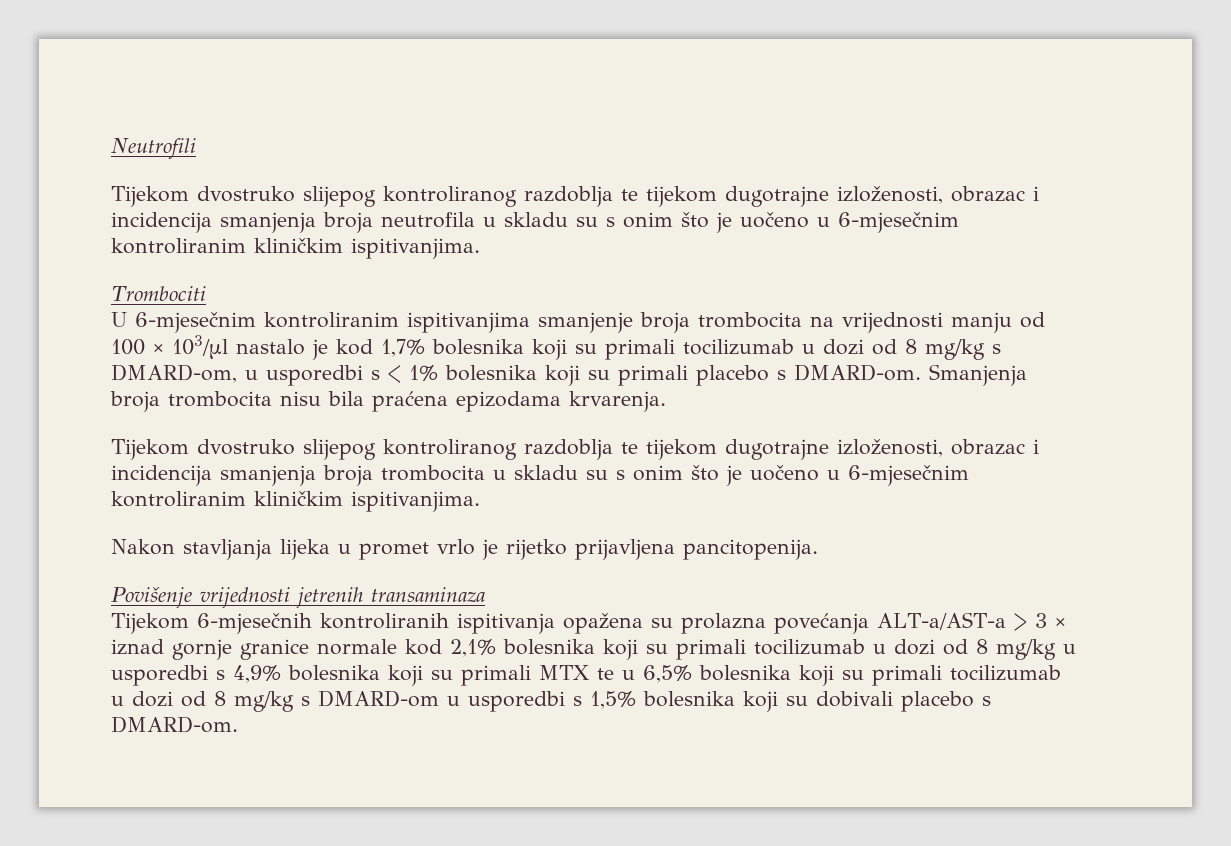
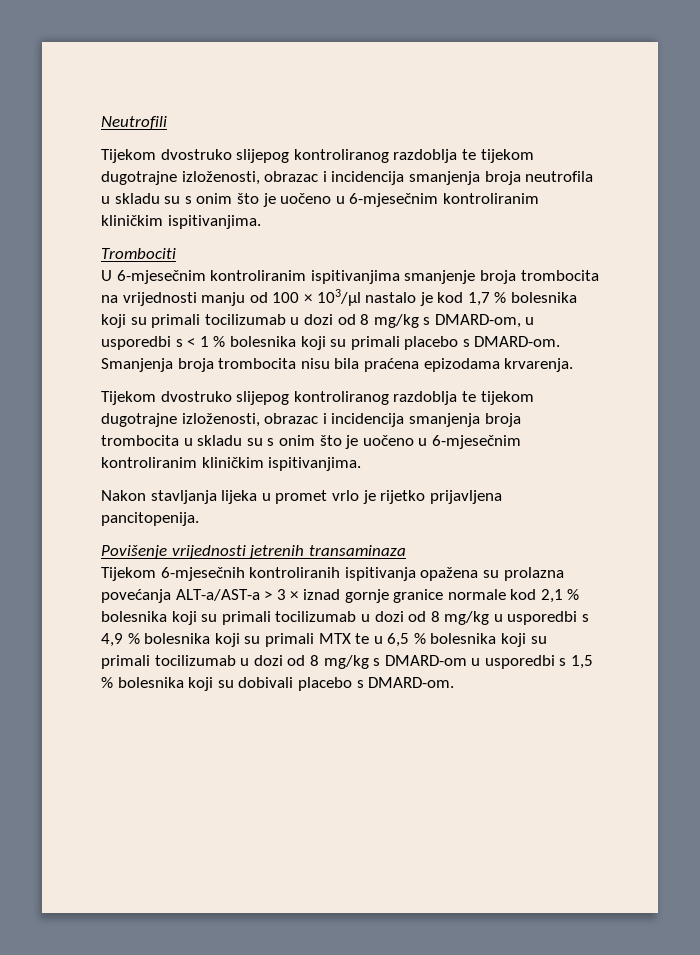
[381,339,425,357] 1,7% -> [467,292,507,306] 1,7 %
[409,365,438,381] 1% -> [199,336,226,347] 1 %
[450,639,496,657] 2,1% -> [540,589,580,603] 2,1 %
[233,665,281,683] 4,9% -> [101,633,140,647] 4,9 %
[643,665,692,683] 6,5% -> [387,633,426,647] 6,5 %
[590,691,636,709] 1,5% -> [571,655,594,669] [101,677,113,688] 1,5 %

